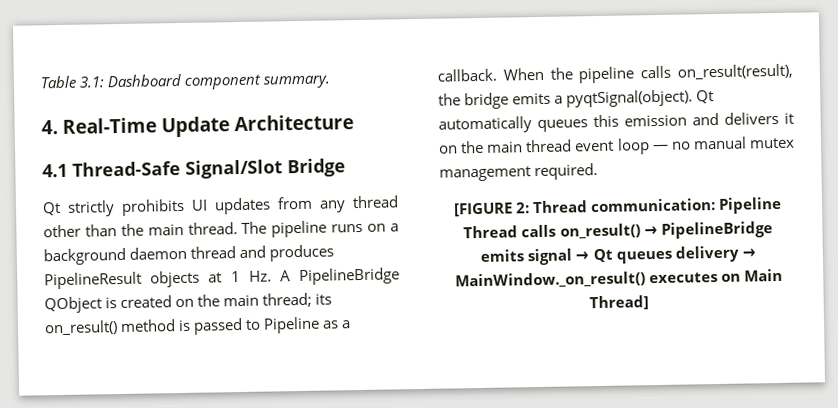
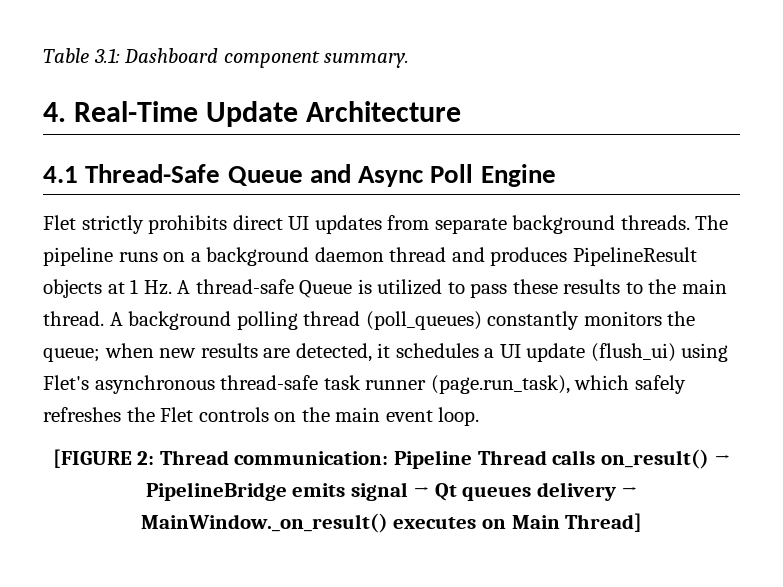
[185,158,346,179] [42,202,61,216] Signal/Slot Bridge // Qt -> [227,164,556,187] [43,215,76,230] Queue and Async Poll Engine // Flet
(185, 207) none -> [232,215,283,230] direct
[319,195,399,213] [43,222,238,238] any thread other than the main thread. -> [434,215,690,234] separate background threads.
[298,267,400,286] [44,292,333,314] [44,316,352,336] [437,63,793,84] [438,89,715,110] [438,111,794,134] [439,136,795,155] [439,162,599,182] PipelineBridge QObject is created on the main thread; its on_result() method is passed to Pipeline as a callback. When the pipeline calls on_result(result), the bridge emits a pyqtSignal(object). Qt automatically queues this emission and delivers it on the main thread event loop — no manual mutex management required. -> [195,279,728,298] [43,311,696,330] [43,343,729,362] [43,375,686,394] [43,407,480,426] thread-safe Queue is utilized to pass these results to the main thread. A background polling thread (poll_queues) constantly monitors the queue; when new results are detected, it schedules a UI update (flush_ui) using Flet's asynchronous thread-safe task runner (page.run_task), which safely refreshes the Flet controls on the main event loop.

